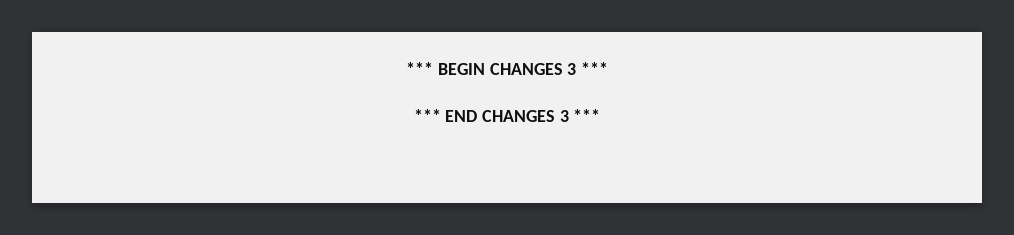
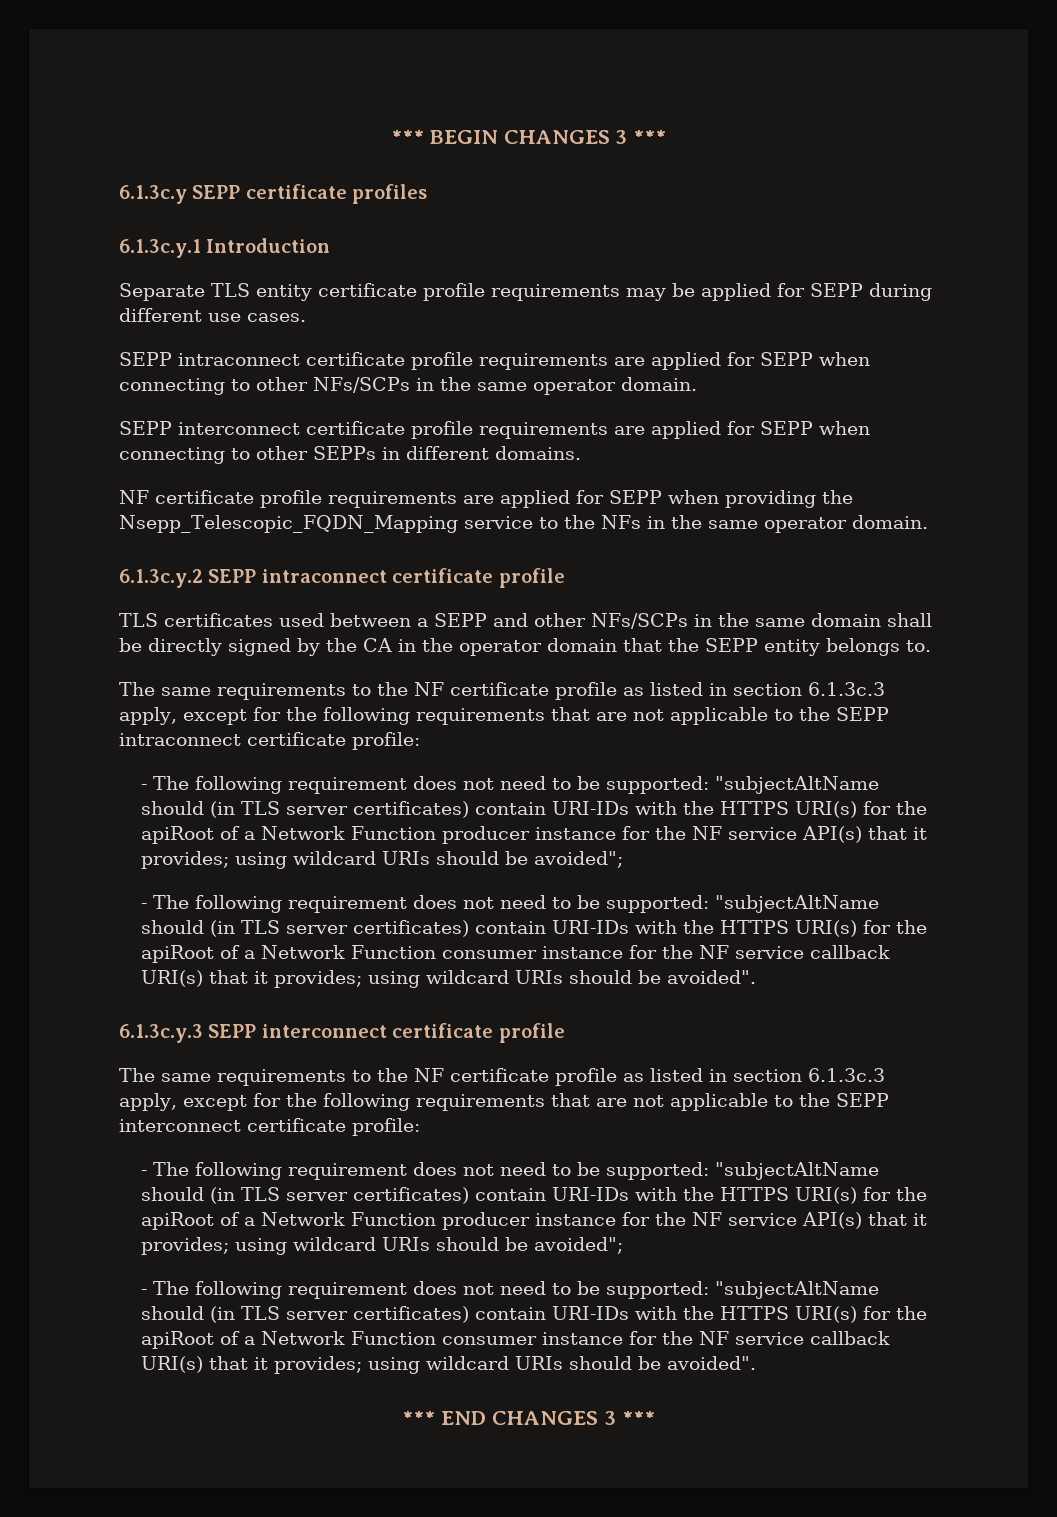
(608, 68) none -> [119,184,428,204] [119,238,331,258] [119,283,932,301] [119,308,306,322] [119,352,870,370] [119,377,697,395] [119,421,870,439] [119,446,581,464] [119,490,853,508] [119,515,928,533] [119,568,565,588] [119,613,932,629] [119,638,931,656] [119,682,885,700] [119,707,889,725] [119,732,420,750] [140,776,879,794] [140,801,927,818] [140,826,927,844] [140,851,623,869] [140,895,879,913] [140,920,927,937] [140,945,890,963] [140,970,756,988] [119,1023,565,1043] [119,1068,885,1086] [119,1093,889,1111] [119,1118,420,1136] [140,1162,879,1180] [140,1187,927,1204] [140,1212,927,1230] [140,1237,623,1255] [140,1281,879,1299] [140,1306,927,1323] [140,1331,890,1349] [140,1356,756,1374] // 6.1.3c.y SEPP certificate profiles // 6.1.3c.y.1 Introduction // Separate TLS entity certificate profile requirements may be applied for SEPP during different use cases. // SEPP intraconnect certificate profile requirements are applied for SEPP when connecting to other NFs/SCPs in the same operator domain. // SEPP interconnect certificate profile requirements are applied for SEPP when connecting to other SEPPs in different domains. // NF certificate profile requirements are applied for SEPP when providing the Nsepp_Telescopic_FQDN_Mapping service to the NFs in the same operator domain. // 6.1.3c.y.2 SEPP intraconnect certificate profile // TLS certificates used between a SEPP and other NFs/SCPs in the same domain shall be directly signed by the CA in the operator domain that the SEPP entity belongs to. // The same requirements to the NF certificate profile as listed in section 6.1.3c.3 apply, except for the following requirements that are not applicable to the SEPP intraconnect certificate profile: // - The following requirement does not need to be supported: "subjectAltName should (in TLS server certificates) contain URI-IDs with the HTTPS URI(s) for the apiRoot of a Network Function producer instance for the NF service API(s) that it provides; using wildcard URIs should be avoided"; // - The following requirement does not need to be supported: "subjectAltName should (in TLS server certificates) contain URI-IDs with the HTTPS URI(s) for the apiRoot of a Network Function consumer instance for the NF service callback URI(s) that it provides; using wildcard URIs should be avoided". // 6.1.3c.y.3 SEPP interconnect certificate profile // The same requirements to the NF certificate profile as listed in section 6.1.3c.3 apply, except for the following requirements that are not applicable to the SEPP interconnect certificate profile: // - The following requirement does not need to be supported: "subjectAltName should (in TLS server certificates) contain URI-IDs with the HTTPS URI(s) for the apiRoot of a Network Function producer instance for the NF service API(s) that it provides; using wildcard URIs should be avoided"; // - The following requirement does not need to be supported: "subjectAltName should (in TLS server certificates) contain URI-IDs with the HTTPS URI(s) for the apiRoot of a Network Function consumer instance for the NF service callback URI(s) that it provides; using wildcard URIs should be avoided".

